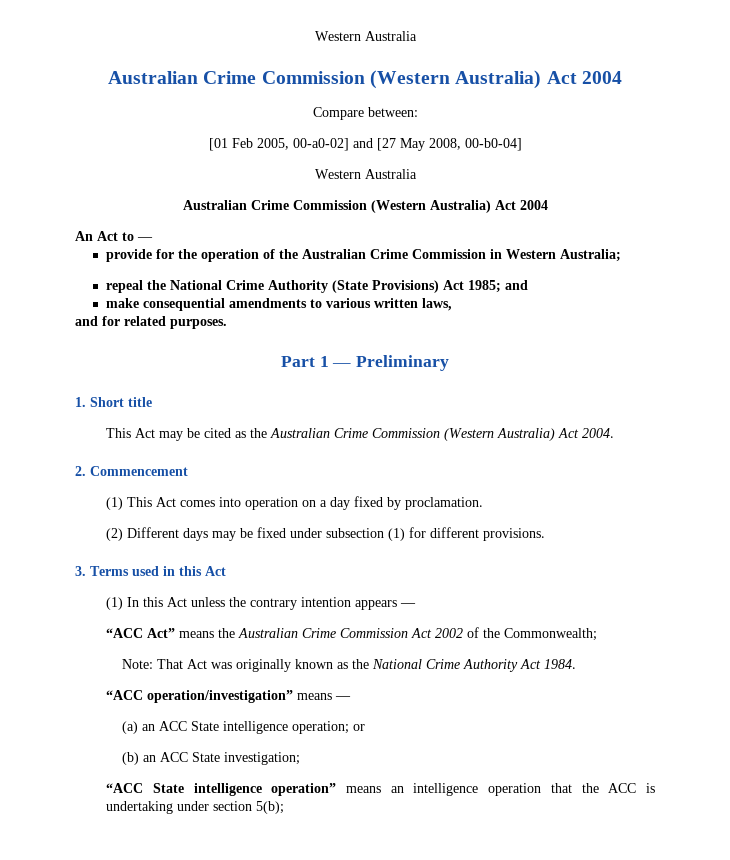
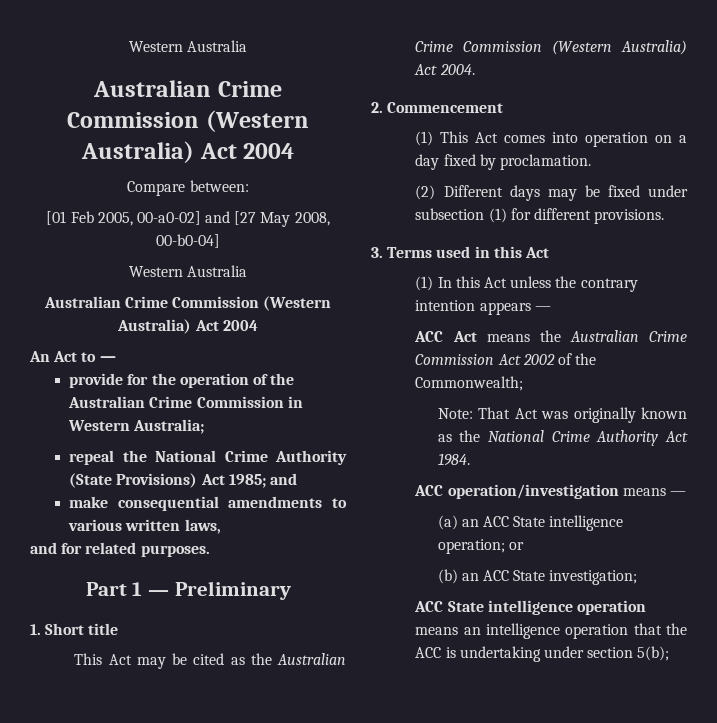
[106,628,176,638] “ACC Act” -> [414,331,477,342] ACC Act
[106,690,294,703] “ACC operation/investigation” -> [414,484,619,499] ACC operation/investigation
[106,783,337,796] “ACC State intelligence operation” -> [414,600,646,615] ACC State intelligence operation

